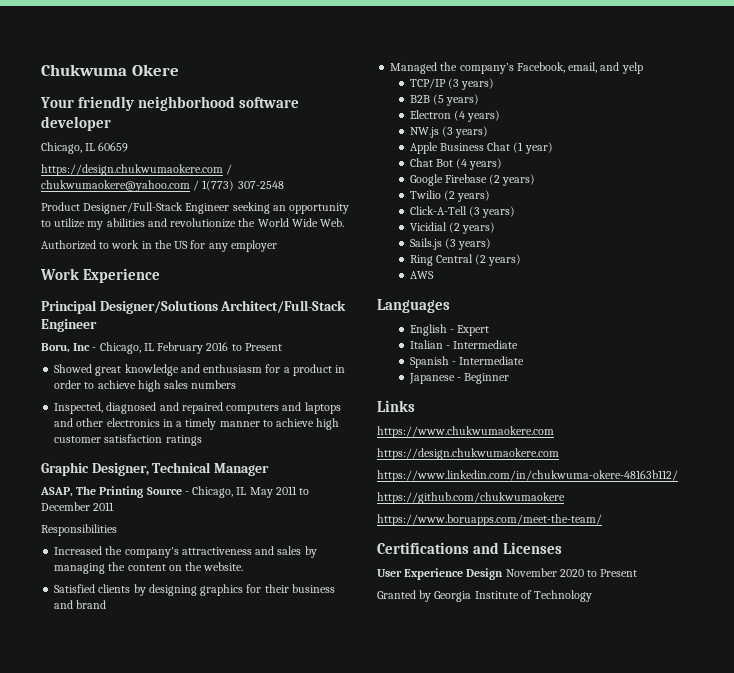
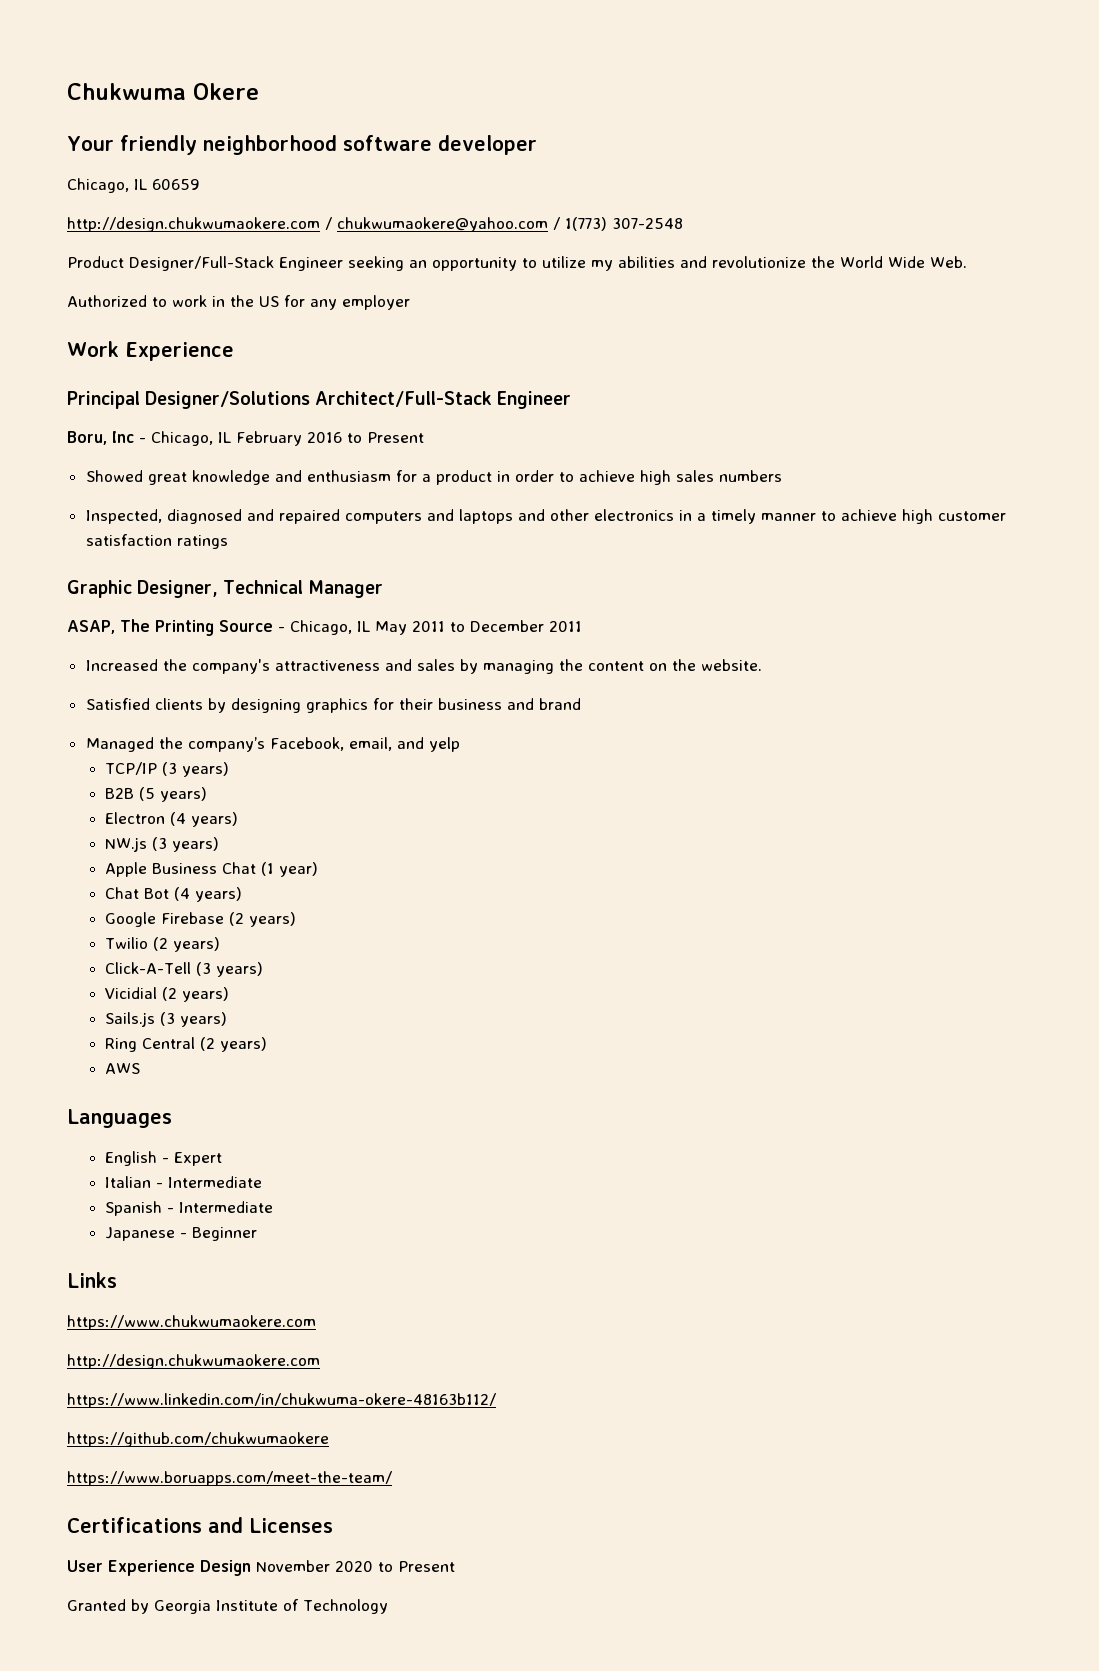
[41,164,223,176] https://design.chukwumaokere.com -> [67,217,320,232] http://design.chukwumaokere.com
[41,524,117,536] // Responsibilities -> (582, 626) none
[377,448,559,460] https://design.chukwumaokere.com -> [67,1354,320,1369] http://design.chukwumaokere.com

